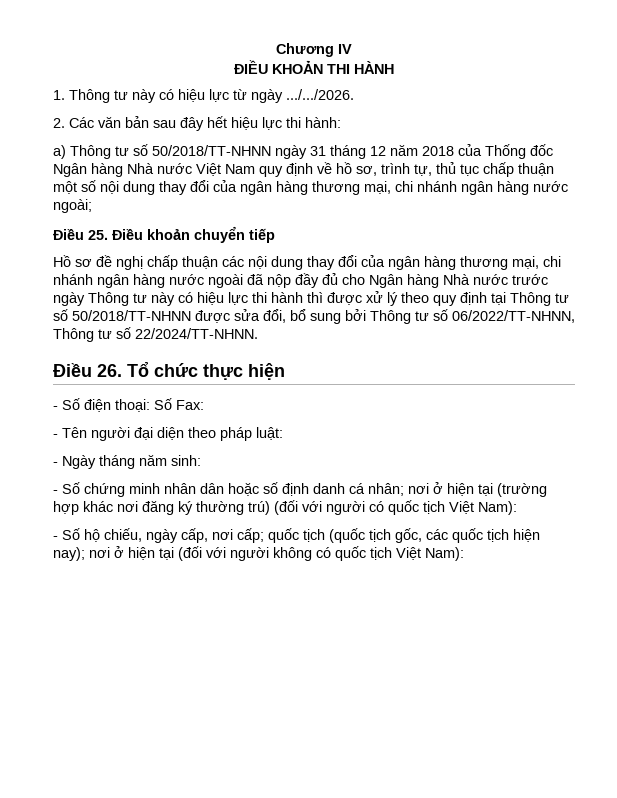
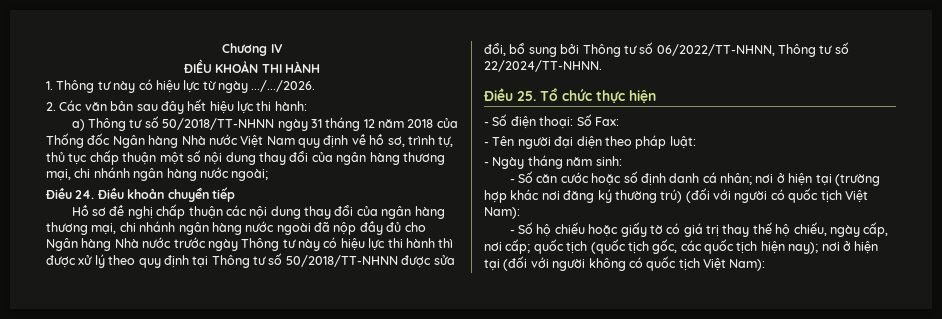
[88,230,108,240] 25. -> [75,190,95,199] 24.
[97,364,122,377] 26. -> [517,91,536,101] 25.
[84,483,224,497] chứng minh nhân dân -> [536,172,589,183] căn cước
(100, 535) none -> [554,222,791,237] chiếu hoặc giấy tờ có giá trị thay thế hộ

